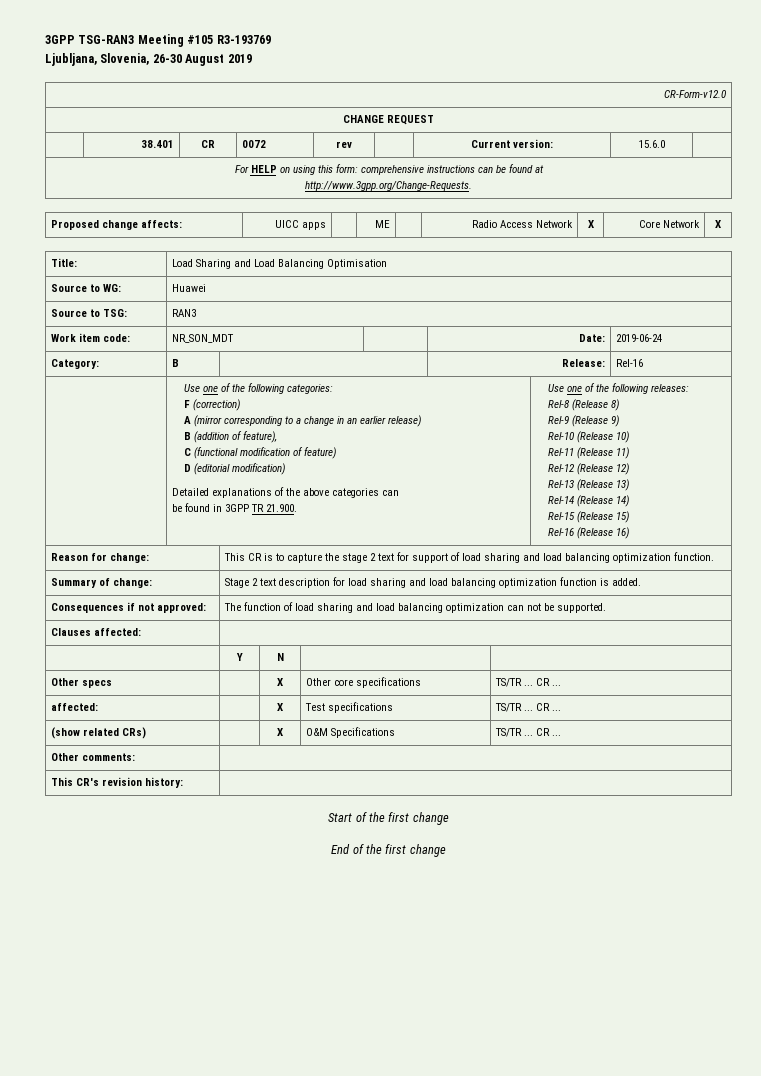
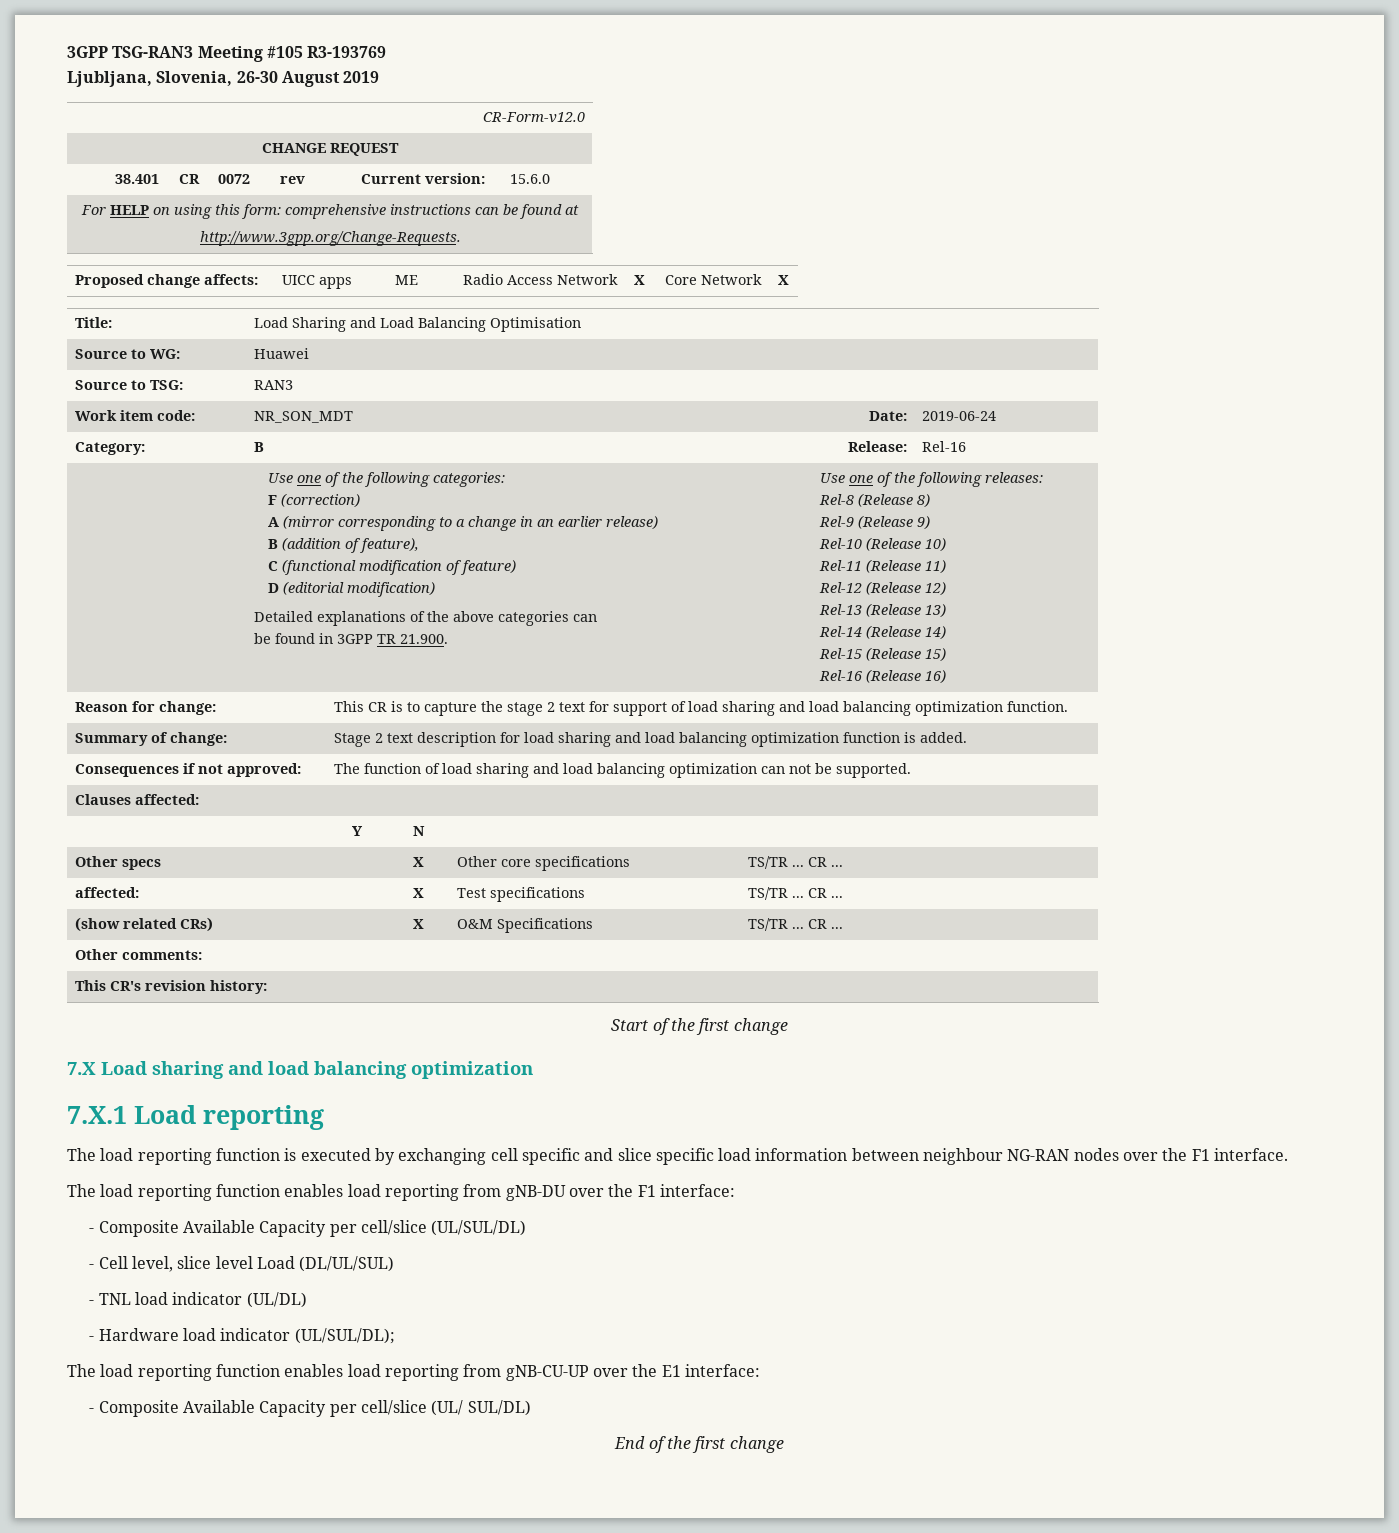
(449, 818) none -> [67,1061,533,1079] [67,1105,324,1130] [67,1148,1289,1165] [67,1184,735,1201] [89,1220,527,1237] [89,1256,395,1272] [89,1292,307,1308] [89,1328,395,1344] [67,1364,760,1381] [89,1400,531,1417] // 7.X Load sharing and load balancing optimization // 7.X.1 Load reporting // The load reporting function is executed by exchanging cell specific and slice specific load information between neighbour NG-RAN nodes over the F1 interface. // The load reporting function enables load reporting from gNB-DU over the F1 interface: // - Composite Available Capacity per cell/slice (UL/SUL/DL) // - Cell level, slice level Load (DL/UL/SUL) // - TNL load indicator (UL/DL) // - Hardware load indicator (UL/SUL/DL); // The load reporting function enables load reporting from gNB-CU-UP over the E1 interface: // - Composite Available Capacity per cell/slice (UL/ SUL/DL)

